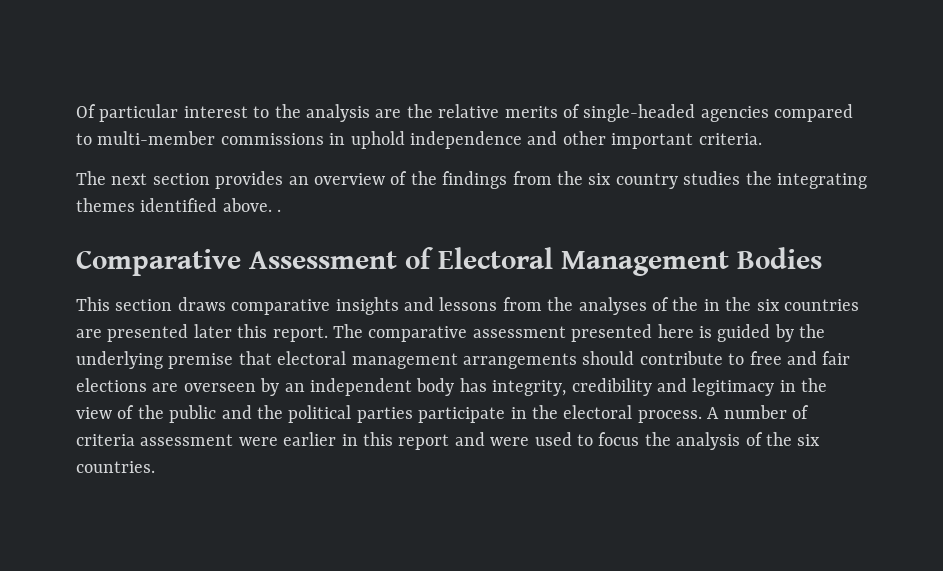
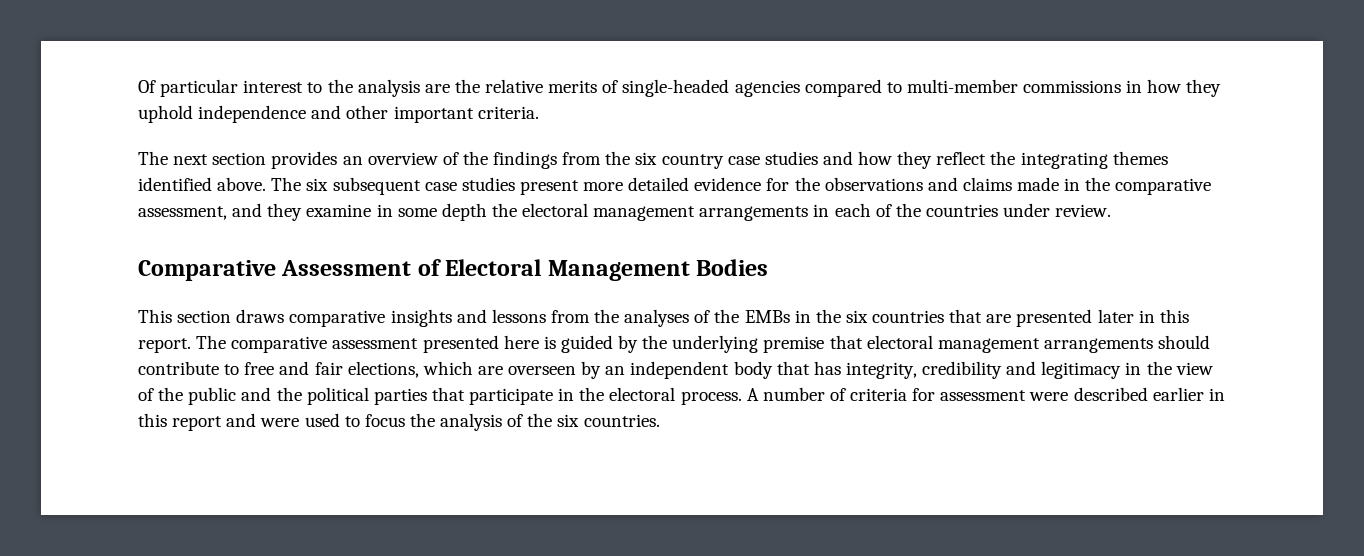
(346, 139) none -> [1147,79,1222,97] how they
[683,171,741,185] studies -> [727,151,987,169] case studies and how they reflect
[277,209,282,212] . -> [271,177,1212,195] [138,203,1112,221] The six subsequent case studies present more detailed evidence for the observations and claims made in the comparative assessment, and they examine in some depth the electoral management arrangements in each of the countries under review.
(699, 304) none -> [744,310,790,323] EMBs
(859, 305) none -> [949,309,983,323] that
(232, 331) none -> [1138,310,1155,323] in
[76,378,147,392] elections -> [347,361,473,378] elections, which
(455, 387) none -> [776,361,810,375] that
(413, 415) none -> [431,387,465,401] that
(135, 440) none -> [912,388,936,401] for
(278, 441) none -> [1073,387,1148,401] described

